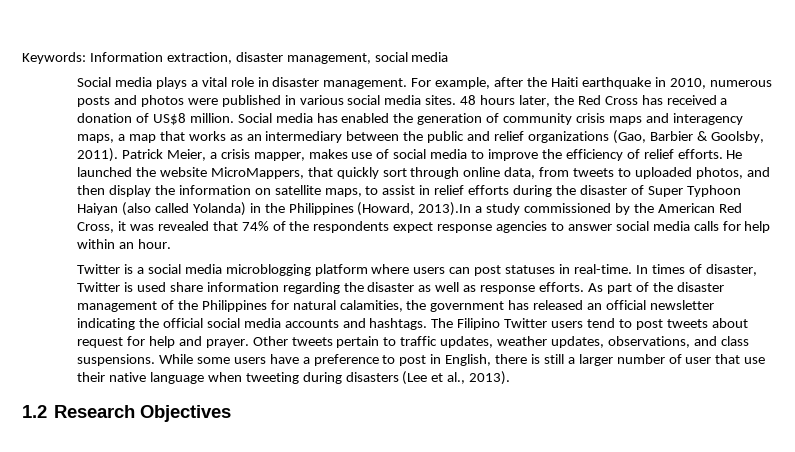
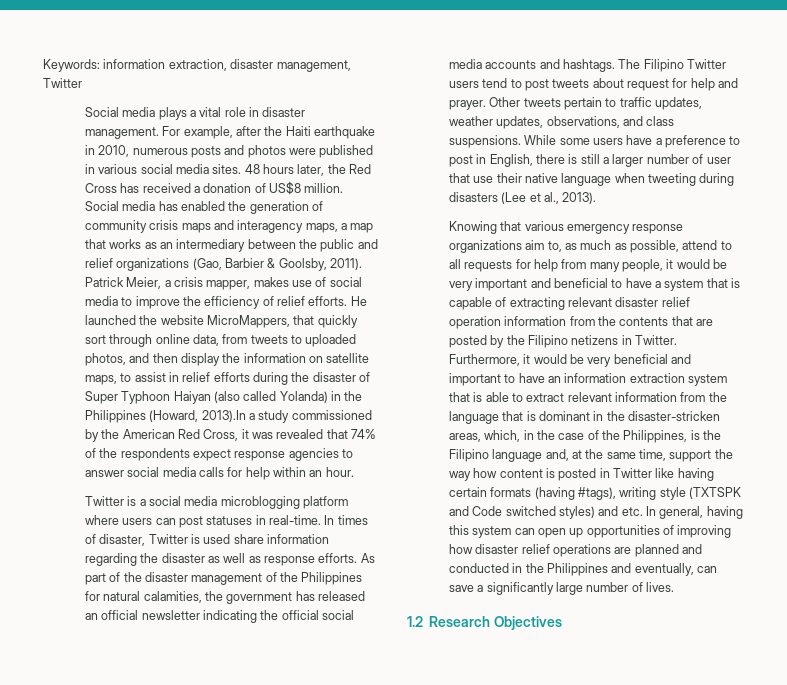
[89,52,163,62] Information -> [103,59,166,69] information
[374,52,449,62] social media -> [43,78,82,88] Twitter
(511, 378) none -> [448,221,684,234] [448,240,732,253] [448,259,728,272] [448,278,741,291] [448,297,690,310] [448,316,714,329] [448,335,678,348] [448,354,692,367] [448,373,728,386] [448,392,727,402] [448,411,721,424] [448,430,722,443] [448,449,733,462] [448,468,714,481] [448,487,742,500] [448,506,743,519] [448,525,732,538] [448,544,703,557] [448,563,718,576] [448,582,675,595] // Knowing that various emergency response organizations aim to, as much as possible, attend to all requests for help from many people, it would be very important and beneficial to have a system that is capable of extracting relevant disaster relief operation information from the contents that are posted by the Filipino netizens in Twitter. Furthermore, it would be very beneficial and important to have an information extraction system that is able to extract relevant information from the language that is dominant in the disaster-stricken areas, which, in the case of the Philippines, is the Filipino language and, at the same time, support the way how content is posted in Twitter like having certain formats (having #tags), writing style (TXTSPK and Code switched styles) and etc. In general, having this system can open up opportunities of improving how disaster relief operations are planned and conducted in the Philippines and eventually, can save a significantly large number of lives.

